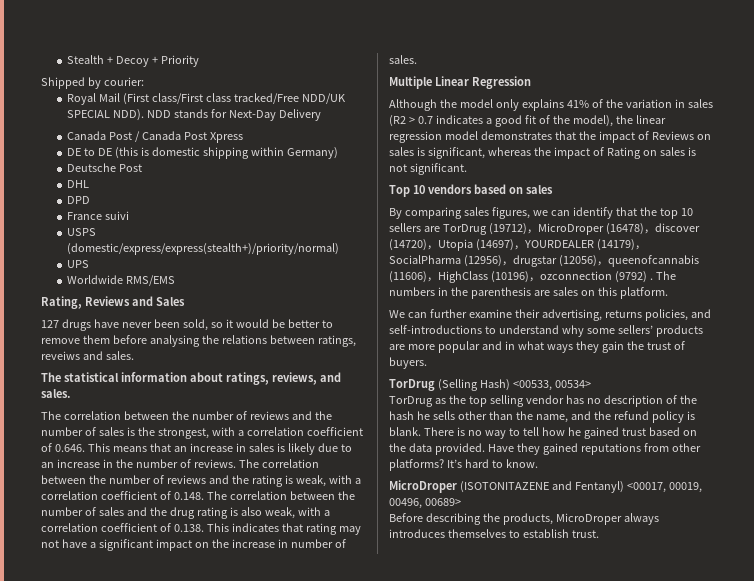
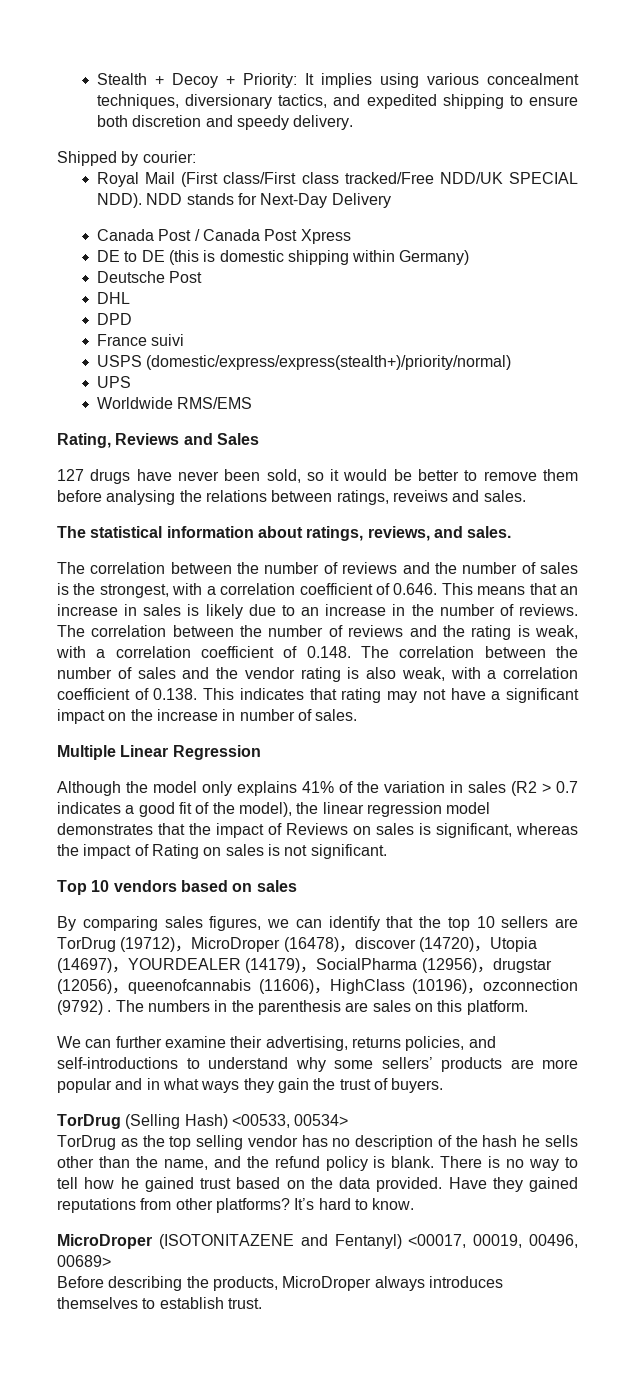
[160,55,199,67] Priority -> [242,73,579,88] [96,94,578,109] [96,115,354,130] Priority: It implies using various concealment techniques, diversionary tactics, and expedited shipping to ensure both discretion and speedy delivery.
[169,507,195,519] drug -> [244,667,295,679] vendor

